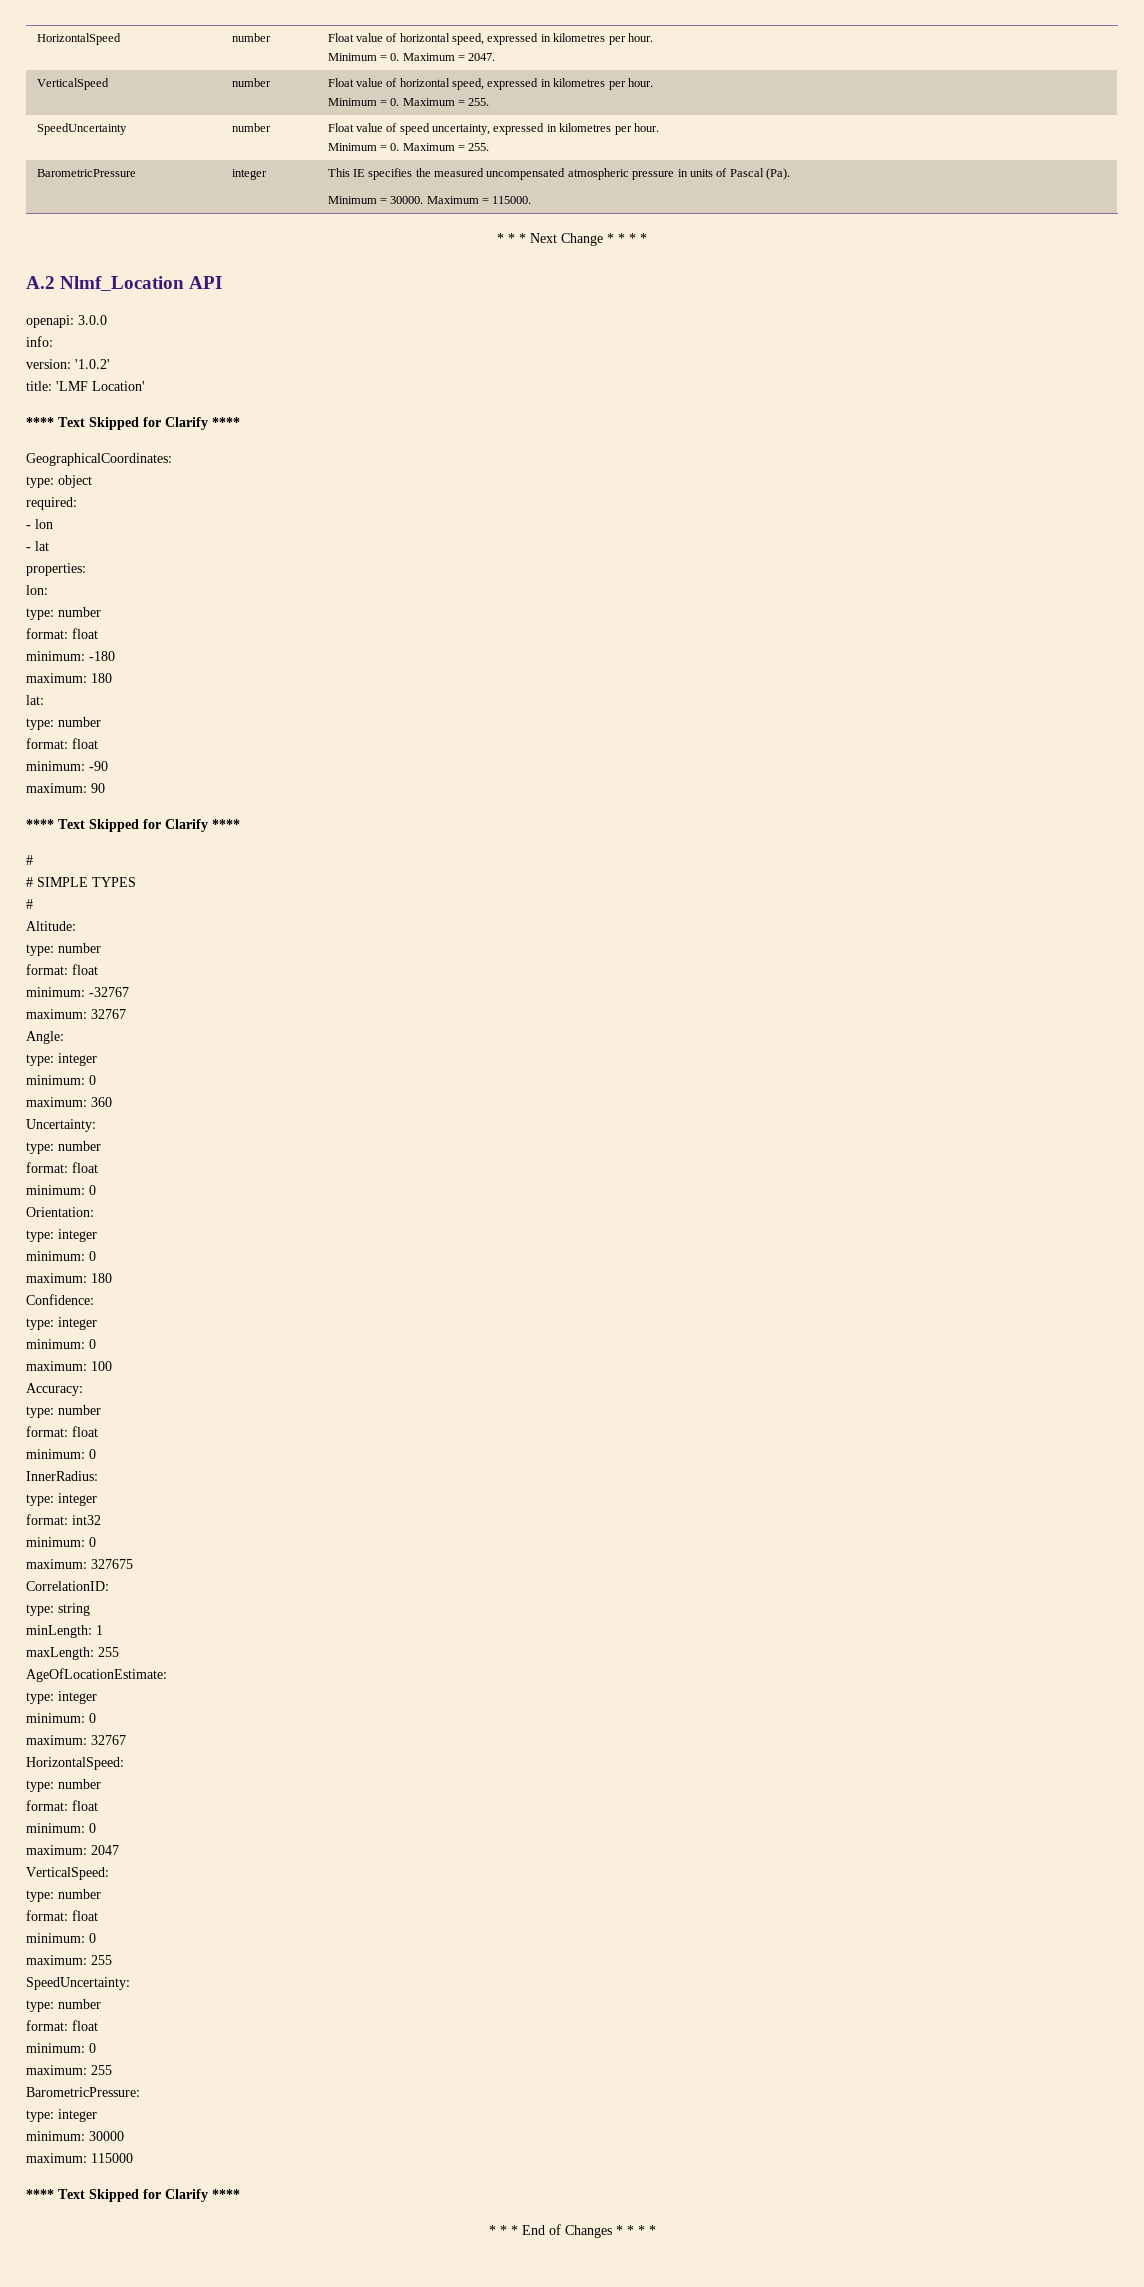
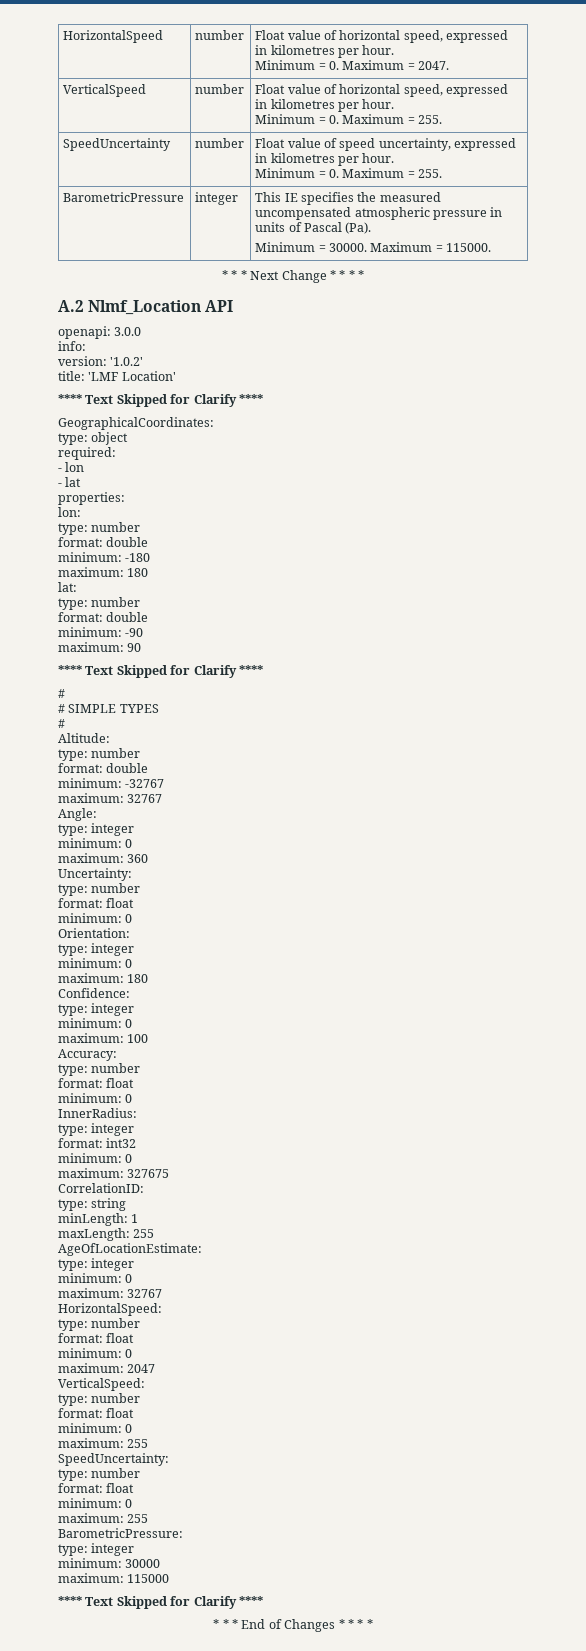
[72,628,98,639] float -> [106,537,149,547] double
[72,738,98,749] float -> [106,612,149,622] double
[72,964,98,975] float -> [106,763,149,773] double

